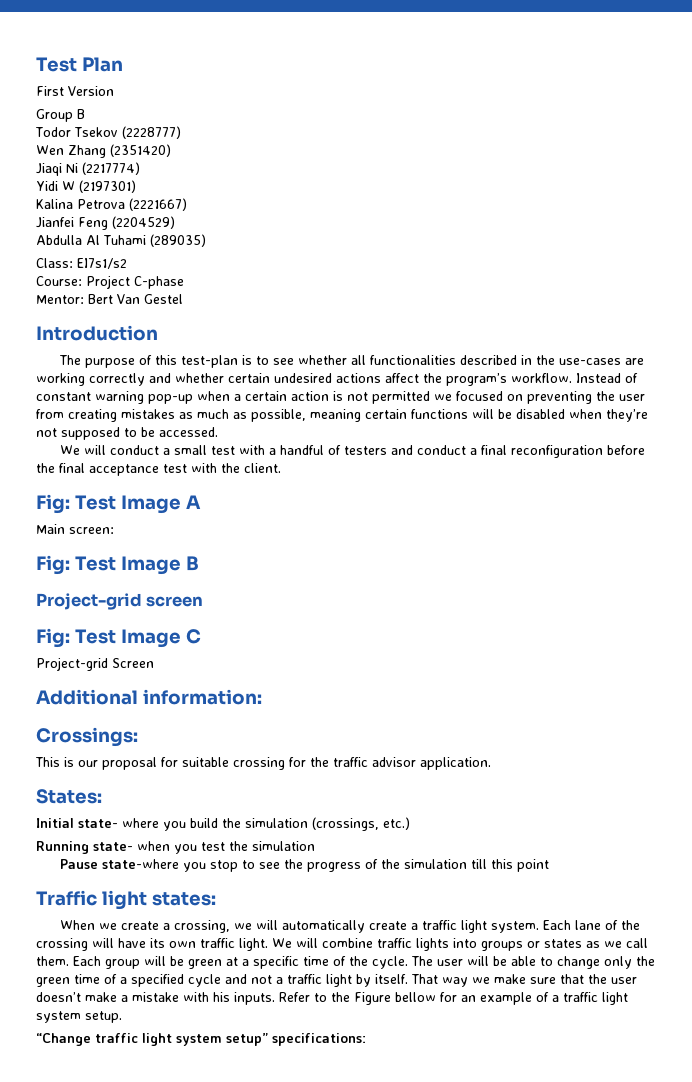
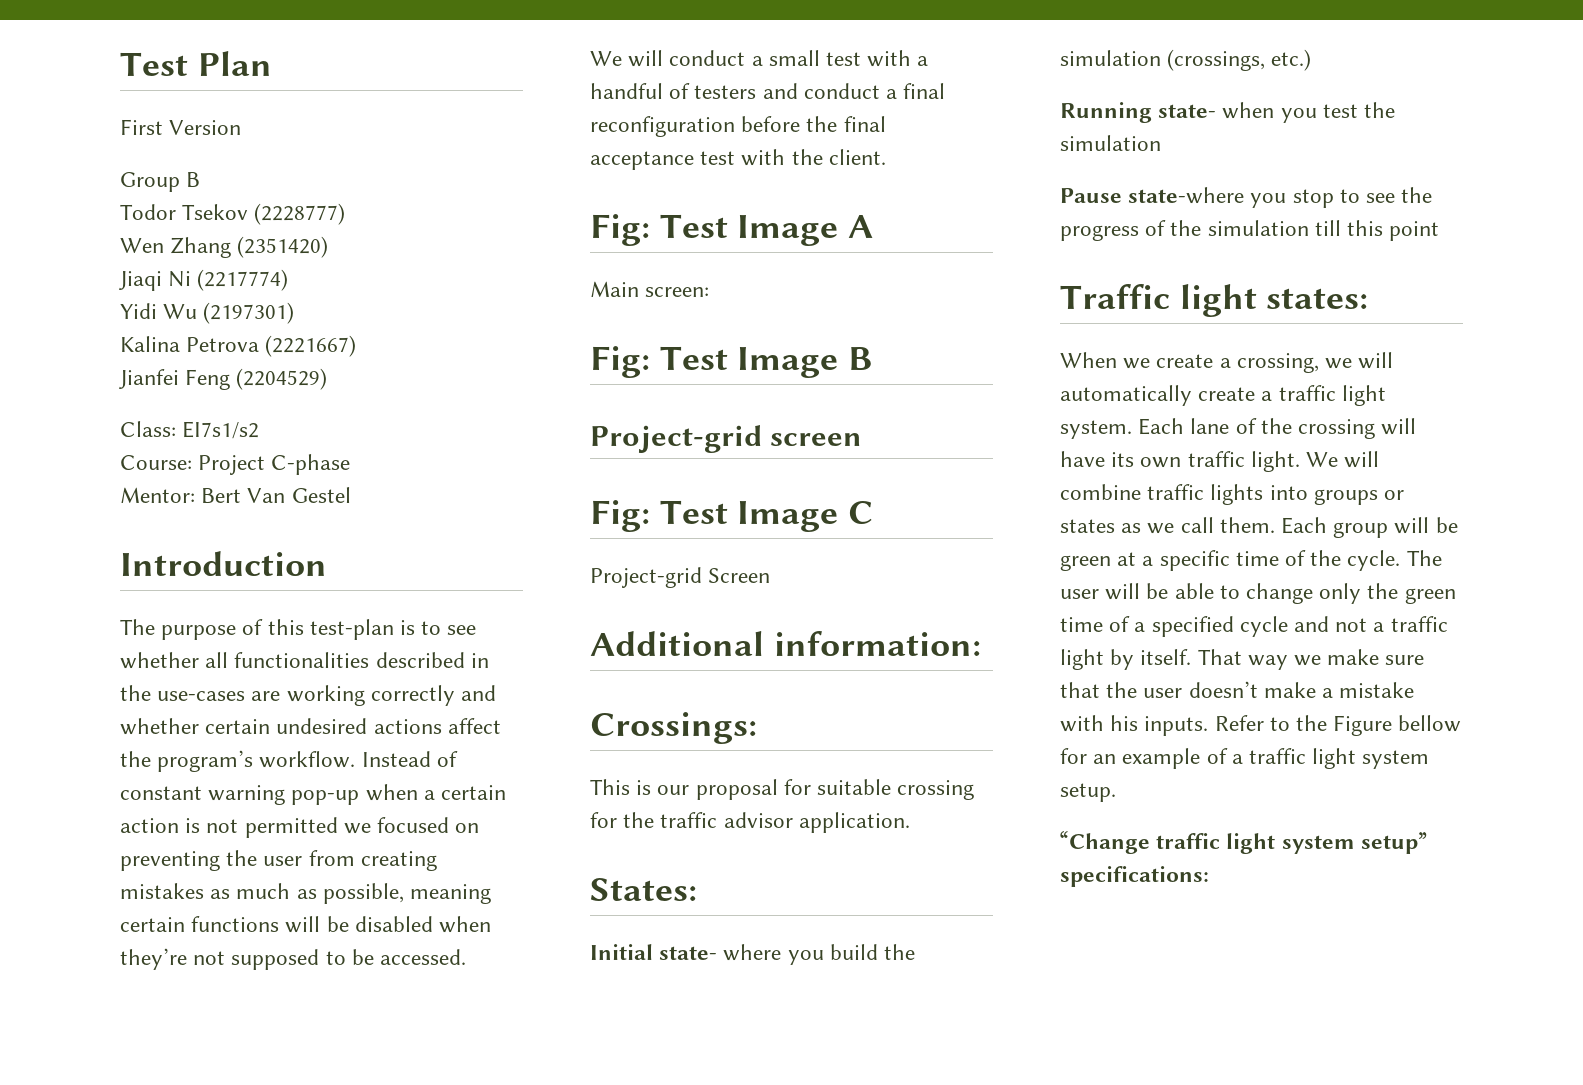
[62,181,75,191] W -> [163,304,198,319] Wu
[36,234,206,247] // Abdulla Al Tuhami (289035) -> (328, 379) none

